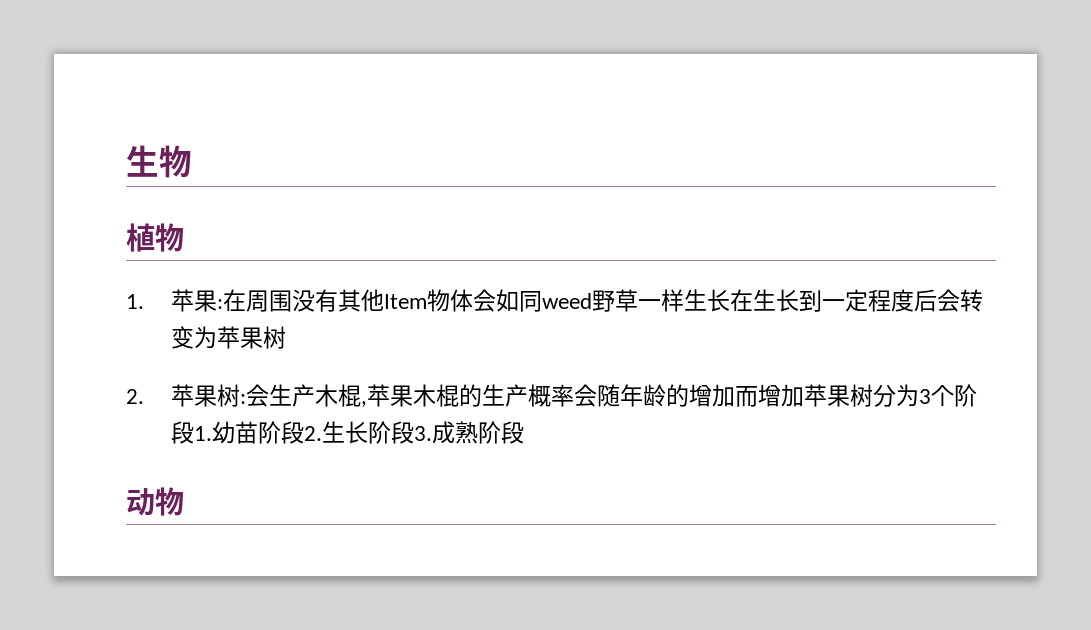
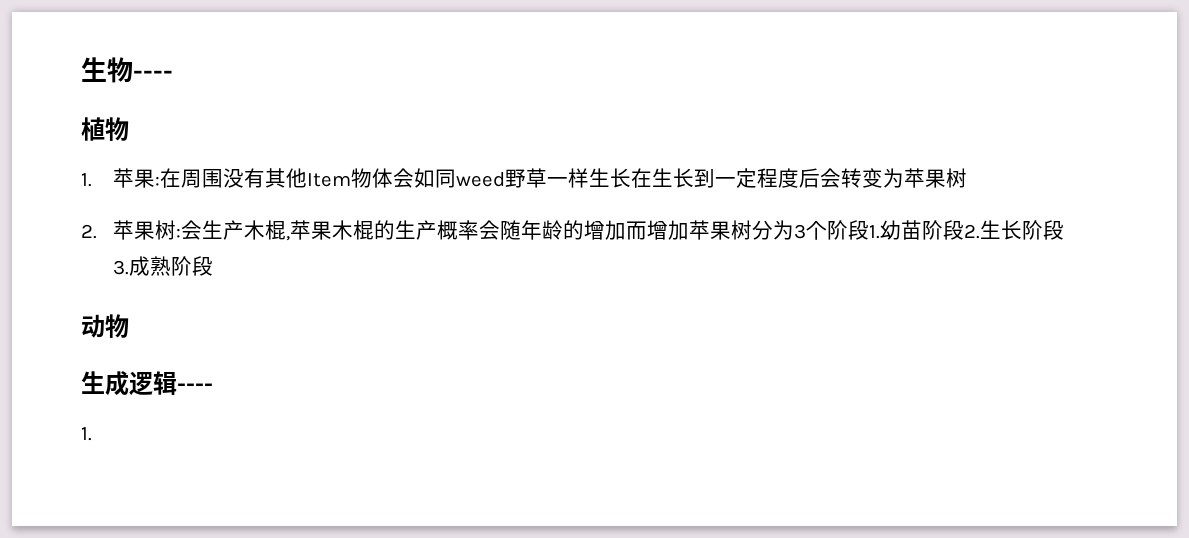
(192, 161) none -> [133,70,173,80] ----
(184, 501) none -> [81,371,213,396] [81,427,92,441] // 生成逻辑---- // 1.

